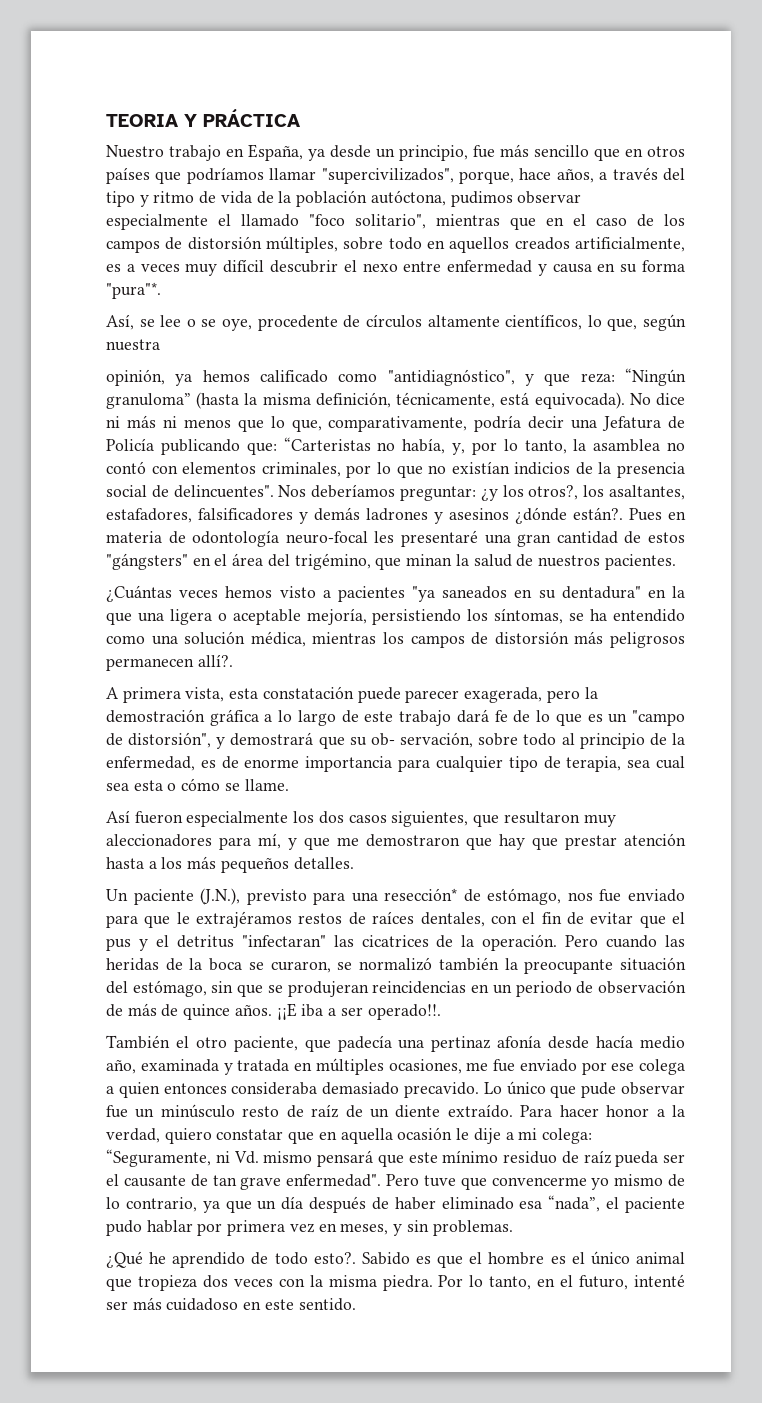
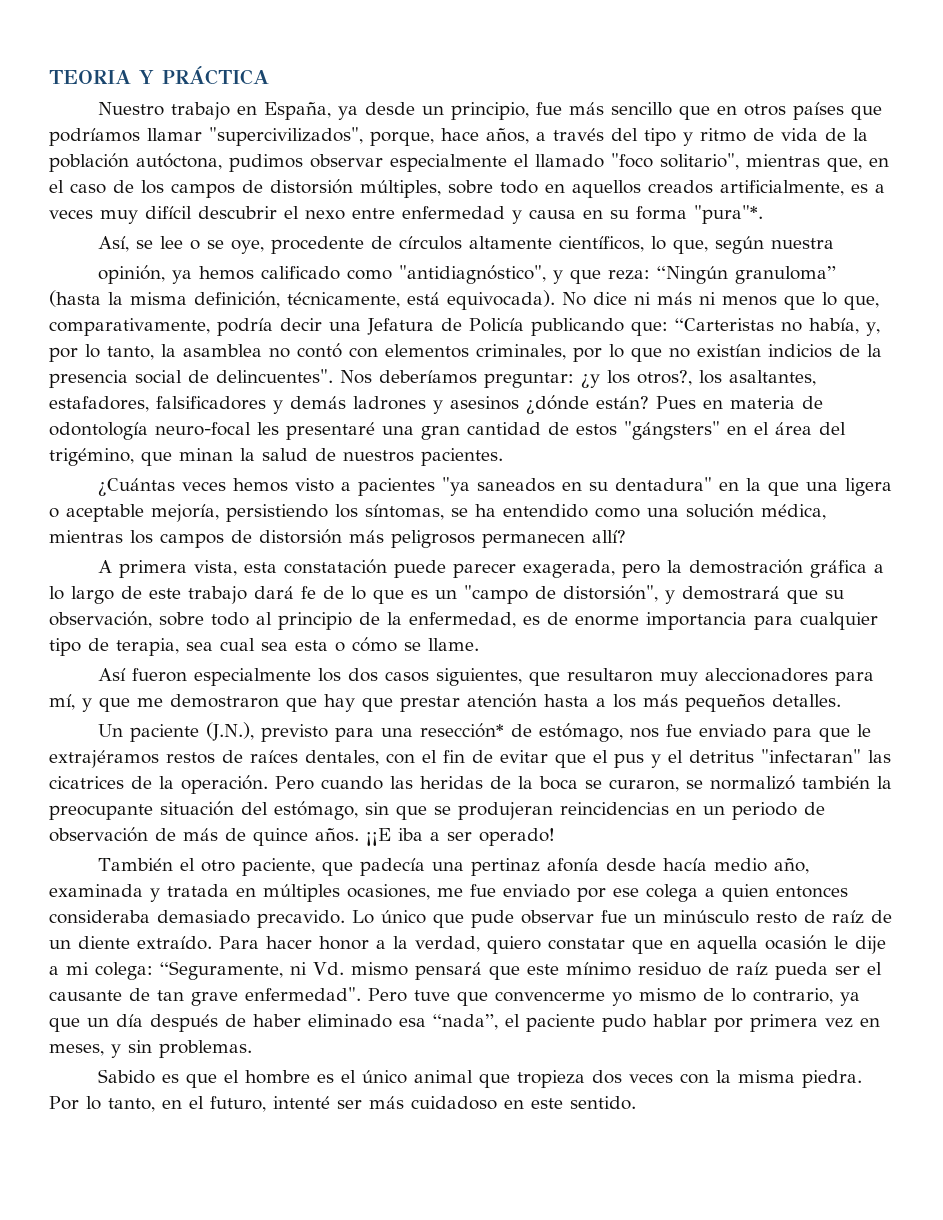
[510,217,536,230] que -> [827,157,862,172] que,
[573,507,623,520] están?. -> [596,396,649,409] están?
[197,654,233,667] allí?. -> [592,530,626,543] allí?
[370,732,474,748] ob- servación, -> [49,611,152,628] observación,
[367,1004,441,1020] operado!!. -> [479,828,555,846] operado!
[106,1251,356,1268] ¿Qué he aprendido de todo esto?. -> (252, 1049) none

